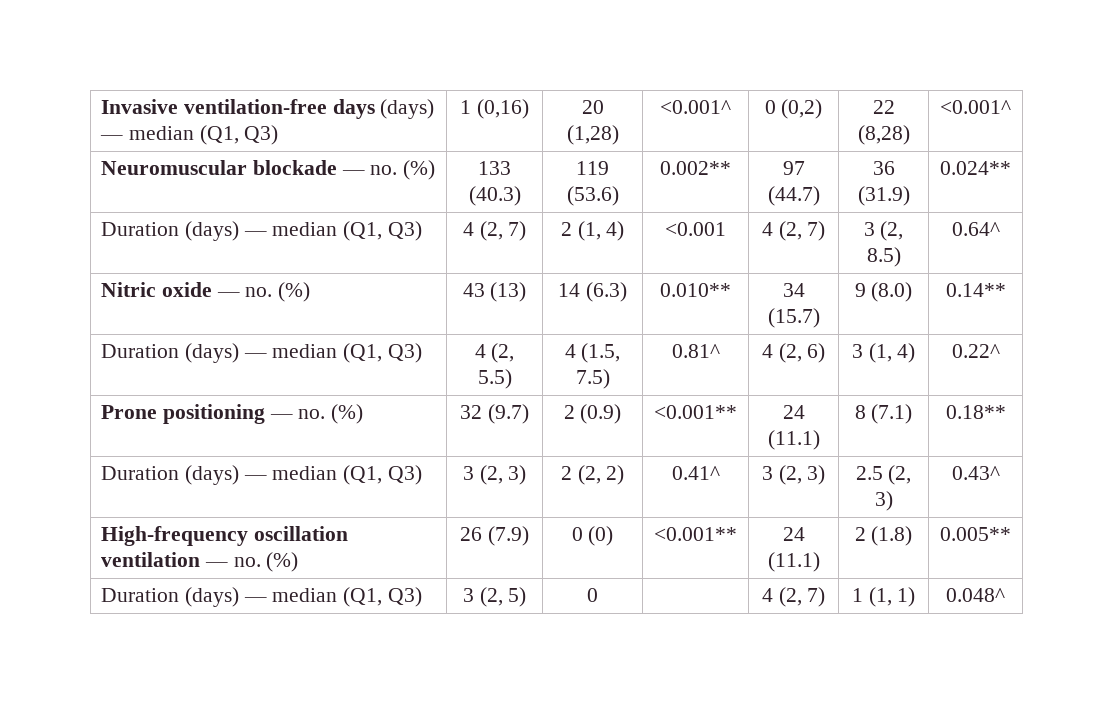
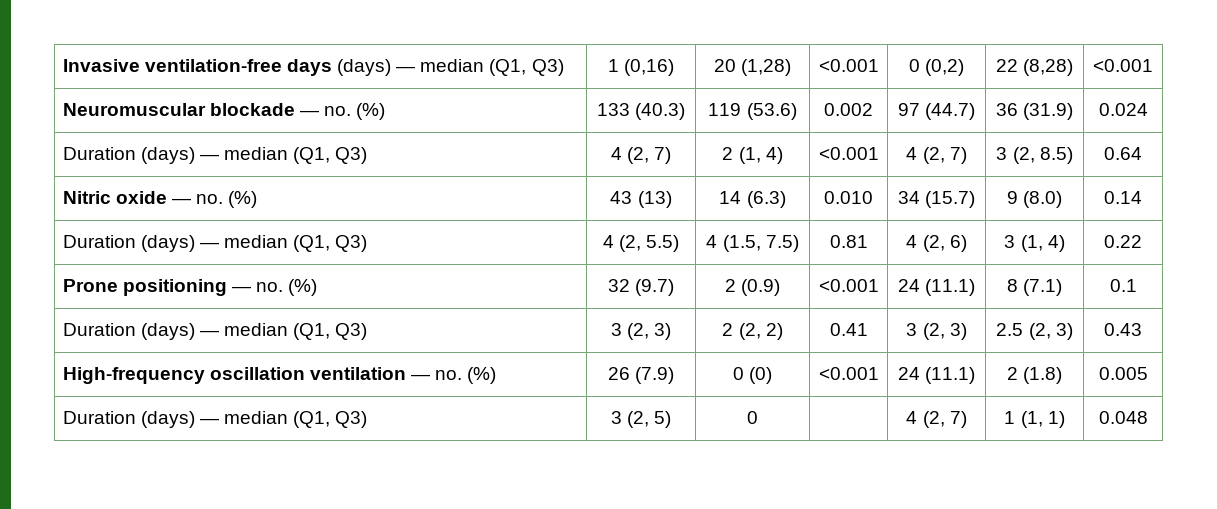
[660,100,731,114] <0.001^ -> [818,59,879,72] <0.001
[940,100,1011,114] <0.001^ -> [1093,59,1153,72] <0.001
[660,161,731,175] 0.002** -> [823,103,873,116] 0.002
[940,161,1011,175] 0.024** -> [1098,103,1148,116] 0.024
[951,222,1000,236] 0.64^ -> [1104,147,1142,160] 0.64
[660,283,731,297] 0.010** -> [823,191,873,204] 0.010
[945,283,1006,297] 0.14** -> [1104,191,1142,204] 0.14
[671,344,720,358] 0.81^ -> [829,235,868,248] 0.81
[951,344,1000,358] 0.22^ -> [1104,235,1142,248] 0.22
[654,405,737,419] <0.001** -> [818,279,879,292] <0.001
[945,405,1006,419] 0.18** -> [1109,279,1137,292] 0.1
[671,466,720,480] 0.41^ -> [829,323,868,336] 0.41
[951,466,1000,480] 0.43^ -> [1104,323,1142,336] 0.43
[654,527,737,541] <0.001** -> [818,367,879,380] <0.001
[940,527,1011,541] 0.005** -> [1098,367,1148,380] 0.005
[946,588,1005,602] 0.048^ -> [1098,411,1148,424] 0.048

